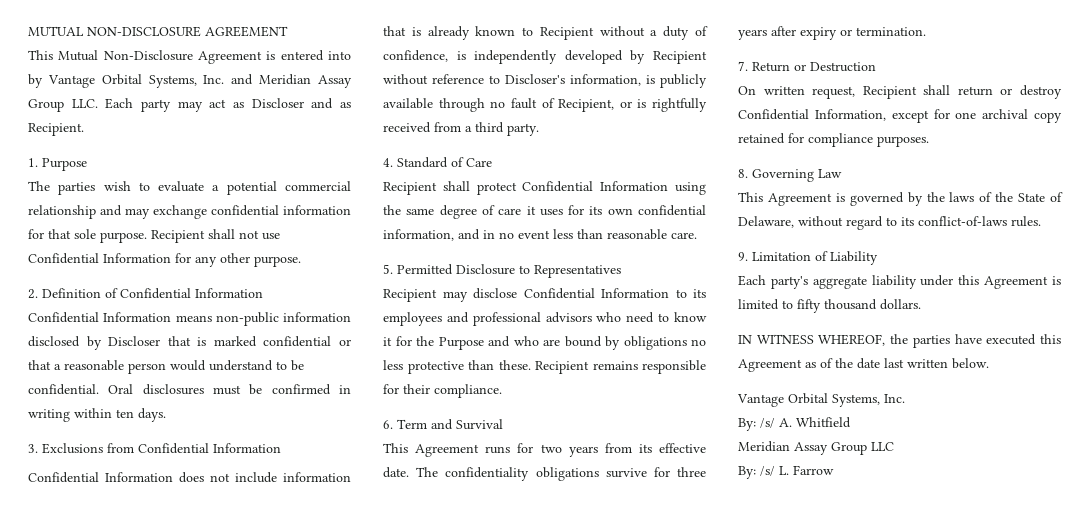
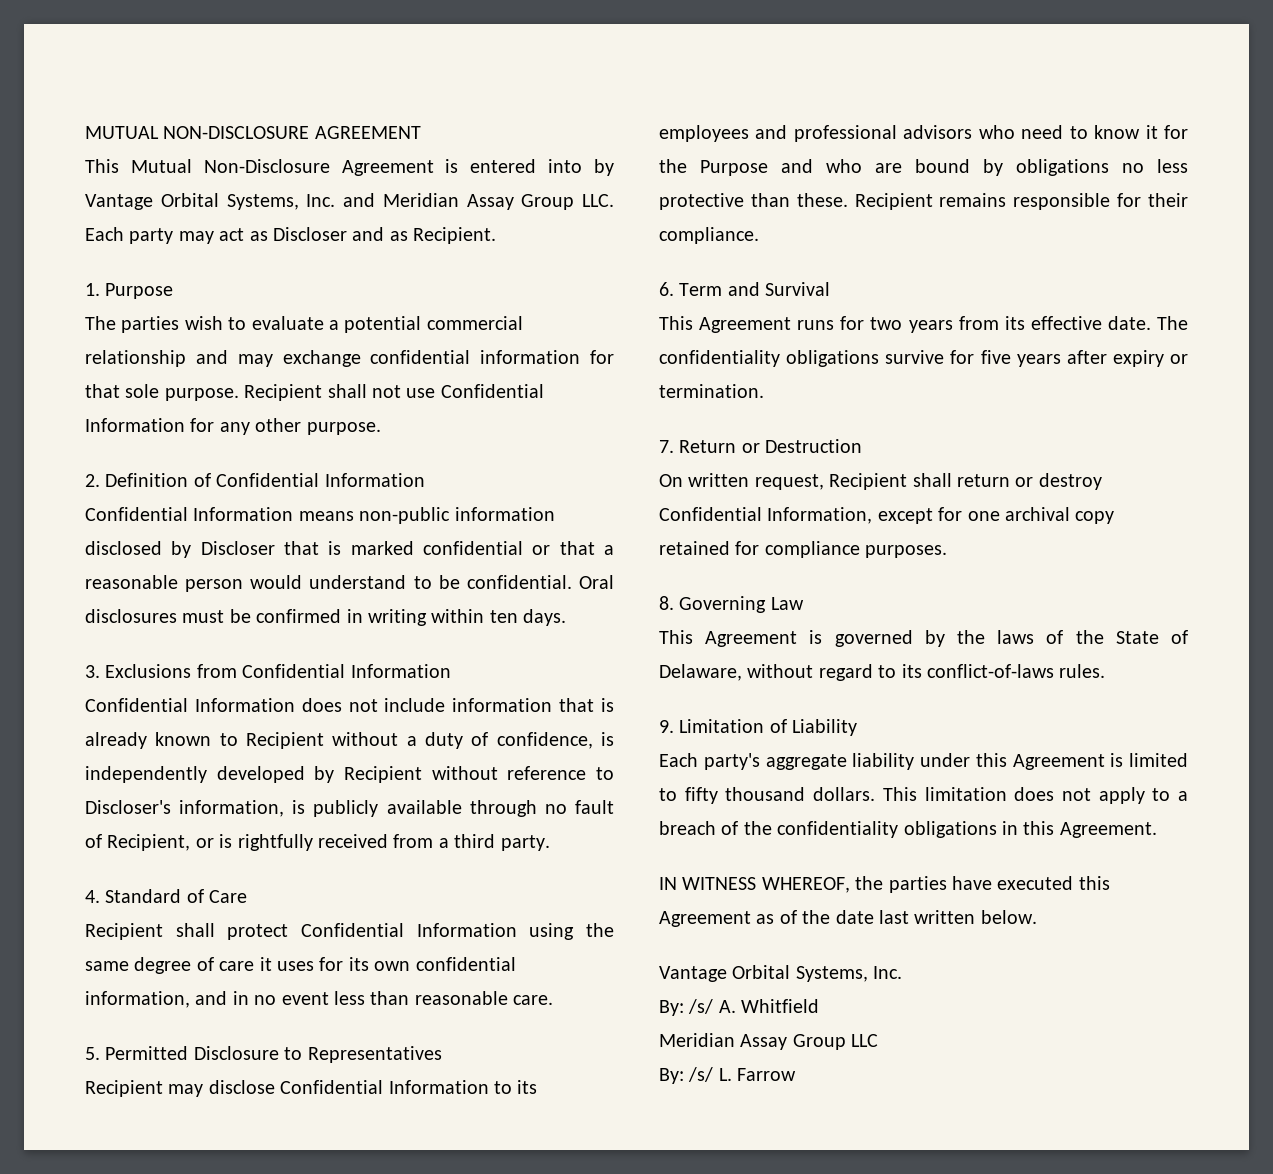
[677,467,706,477] three -> [980,350,1011,364] five
(921, 304) none -> [882,787,1188,804] [659,821,1157,838] This limitation does not apply to a breach of the confidentiality obligations in this Agreement.

